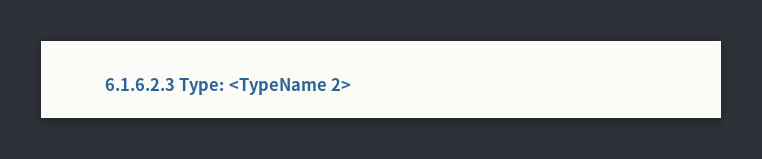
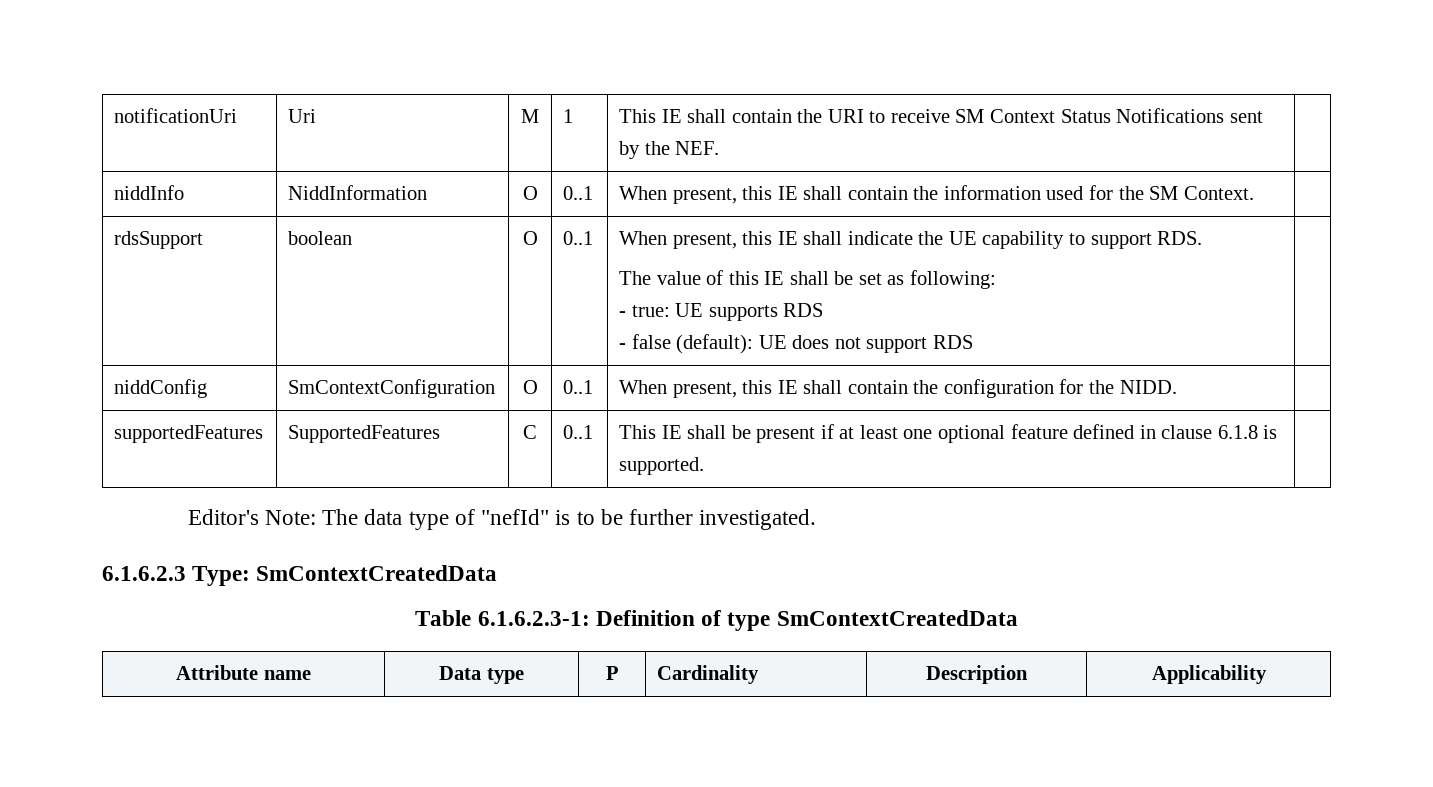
[105,78,352,95] 6.1.6.2.3 Type: <TypeName 2> -> [114,108,238,123] [288,109,317,123] [521,109,539,123] [563,109,574,123] [619,108,1263,123] [619,141,720,159] [114,185,185,200] [288,185,428,200] [522,186,538,200] [563,186,594,200] [619,185,1254,204] [114,231,204,249] [288,231,353,245] [522,231,538,245] [563,231,594,245] [619,231,1203,249] [619,270,996,289] [619,303,824,321] [619,334,973,354] [114,379,208,398] [288,379,496,398] [522,380,538,394] [563,380,594,394] [619,379,1177,398] [114,425,264,443] [288,425,441,443] [523,425,537,439] [563,425,594,439] [619,424,1278,443] [619,457,705,475] [187,509,817,530] [102,565,498,586] [415,610,1018,631] [176,665,311,680] [439,666,524,684] [605,666,619,680] [657,665,760,684] [926,665,1028,684] [1151,665,1267,684] notificationUri | Uri | M | 1 | This IE shall contain the URI to receive SM Context Status Notifications sent by the NEF. | // niddInfo | NiddInformation | O | 0..1 | When present, this IE shall contain the information used for the SM Context. | // rdsSupport | boolean | O | 0..1 | When present, this IE shall indicate the UE capability to support RDS. // The value of this IE shall be set as following: // - true: UE supports RDS // - false (default): UE does not support RDS | // niddConfig | SmContextConfiguration | O | 0..1 | When present, this IE shall contain the configuration for the NIDD. | // supportedFeatures | SupportedFeatures | C | 0..1 | This IE shall be present if at least one optional feature defined in clause 6.1.8 is supported. | // Editor's Note: The data type of "nefId" is to be further investigated. // 6.1.6.2.3 Type: SmContextCreatedData // Table 6.1.6.2.3-1: Definition of type SmContextCreatedData // Attribute name | Data type | P | Cardinality | Description | Applicability

